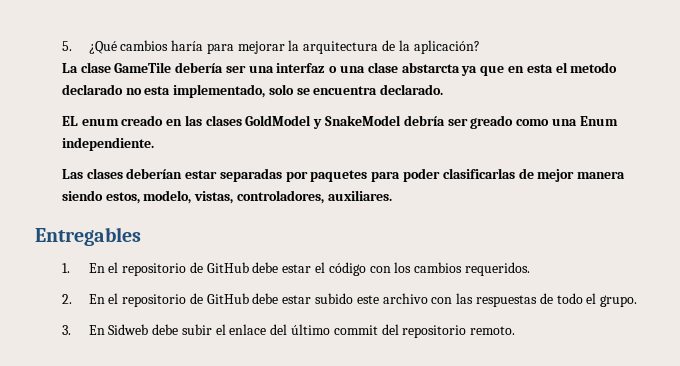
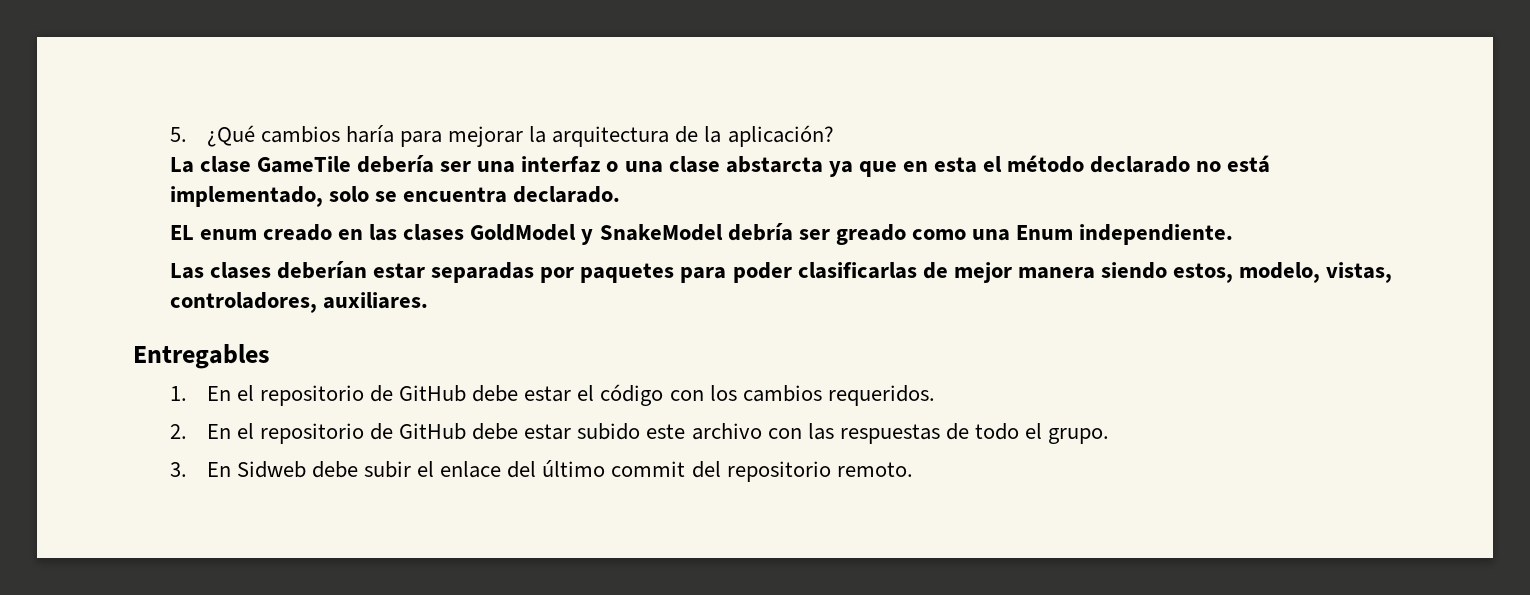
[570,62,618,73] metodo -> [1007,155,1085,173] método
[144,86,171,95] esta -> [1227,155,1271,173] está

